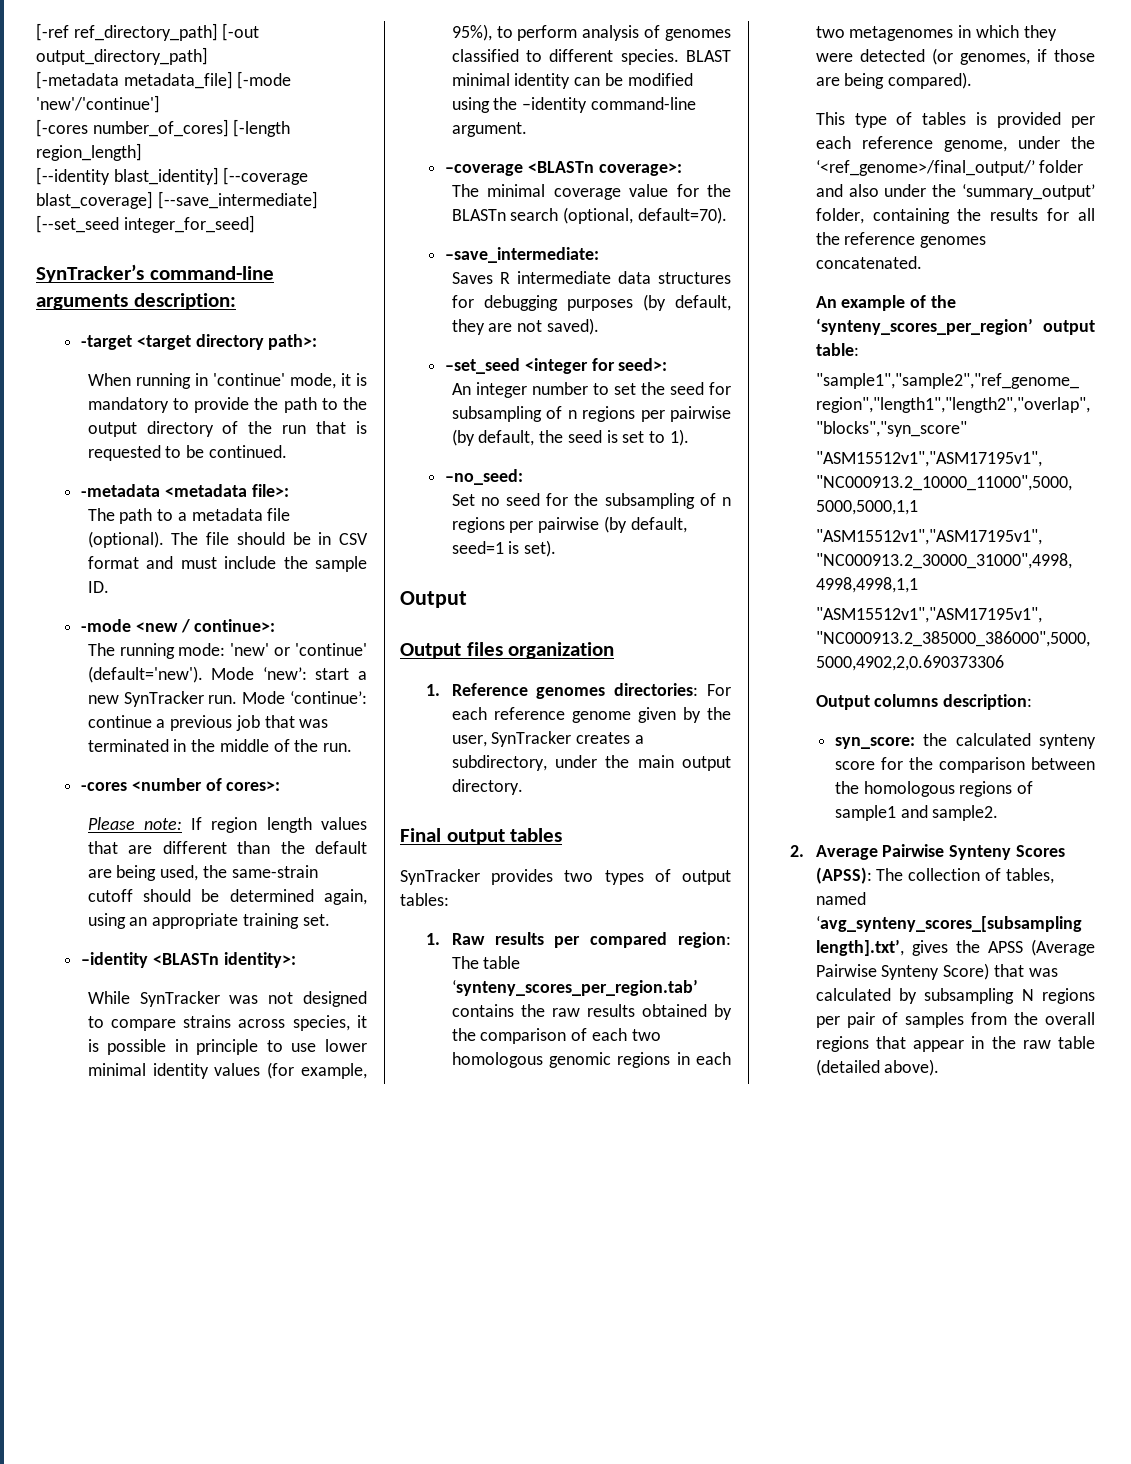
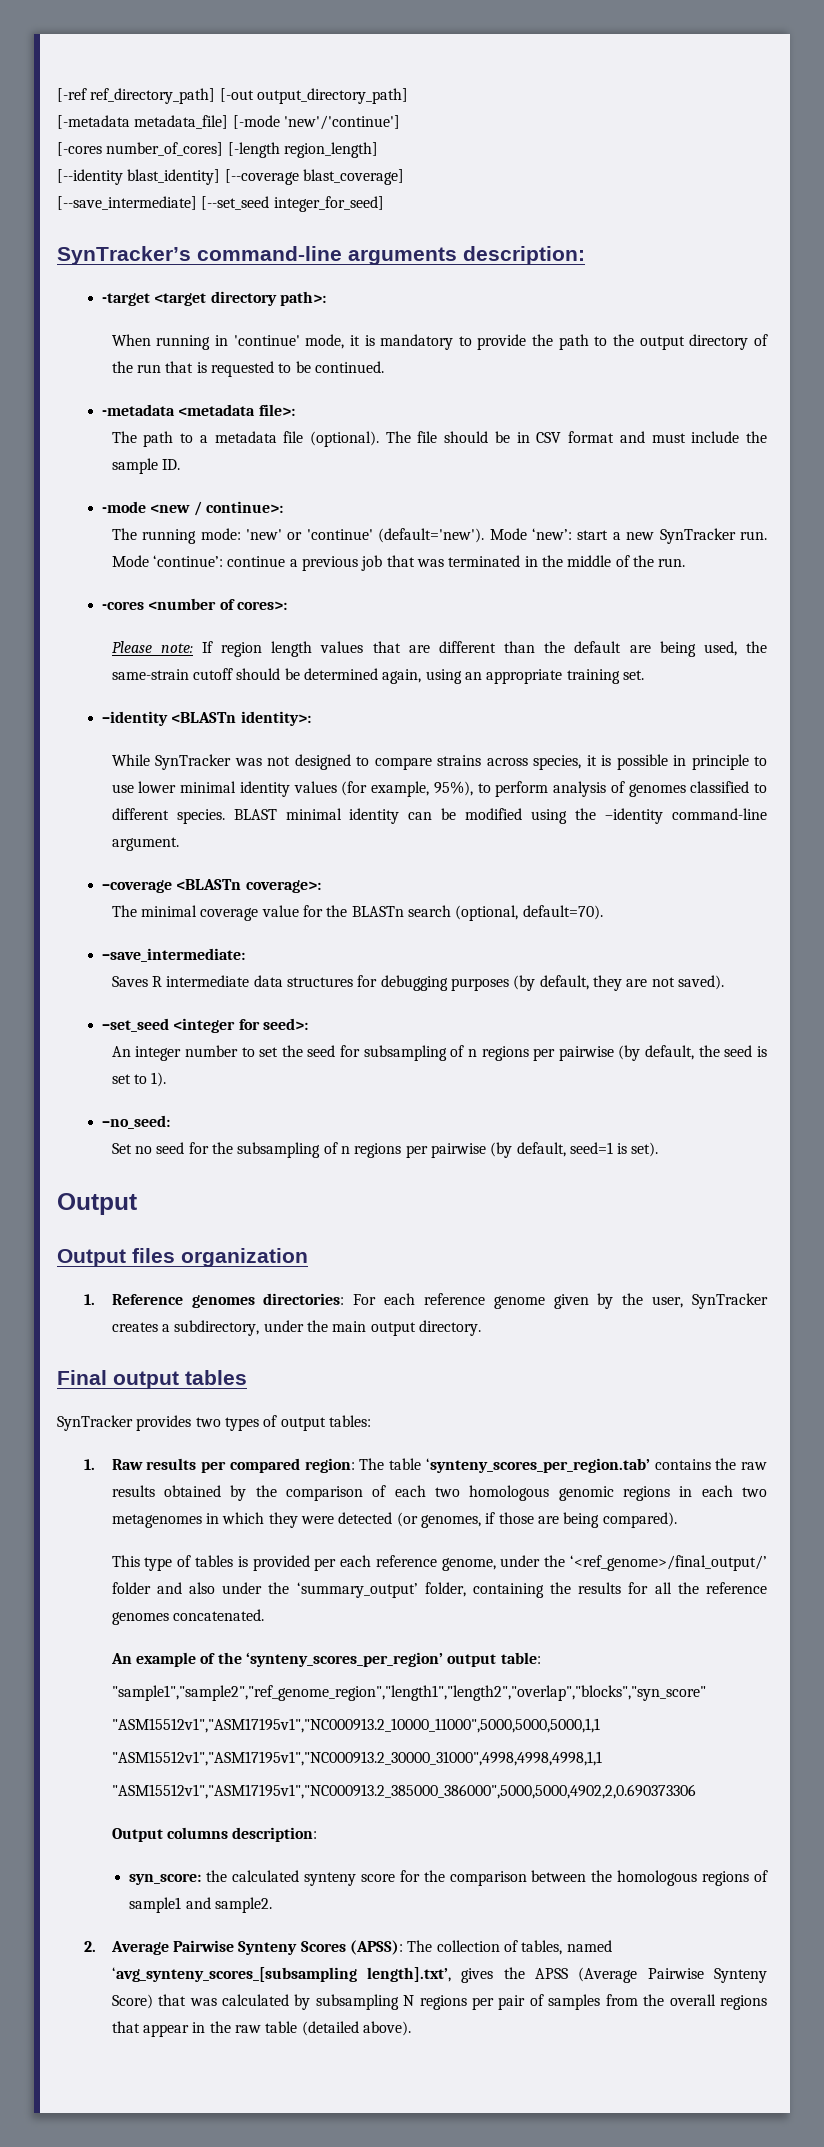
(153, 200) none -> (404, 177) //

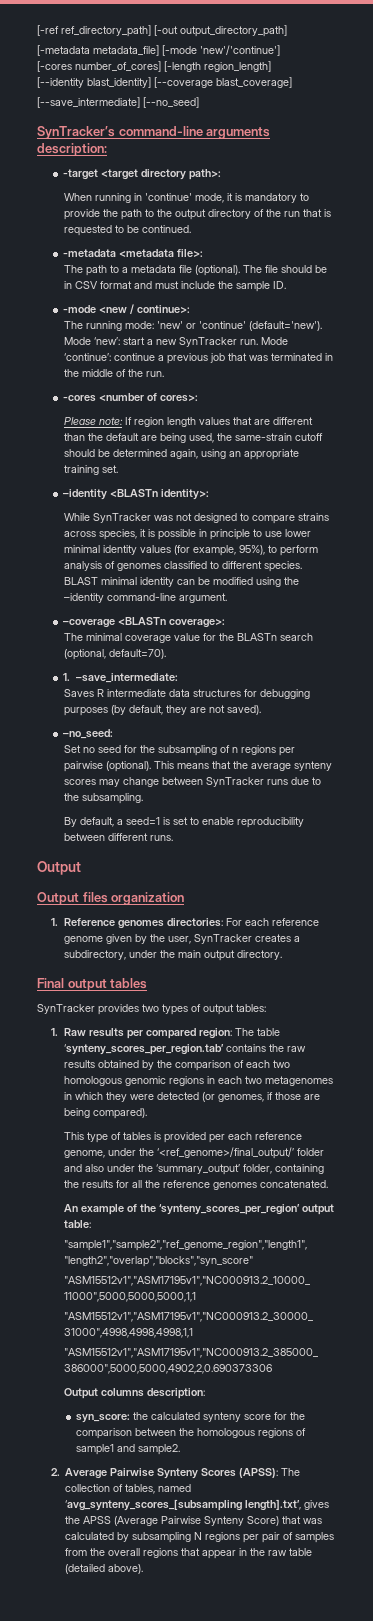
[201,196,384,212] [--set_seed integer_for_seed] -> [143,97,199,108] [--no_seed]
(603, 912) none -> [62,673,70,681] 1.
[101,1018,308,1033] [111,1045,767,1061] [111,1072,167,1087] // –set_seed <integer for seed>: // An integer number to set the seed for subsampling of n regions per pairwise (by default, the seed is set to 1). -> (262, 710) none
[490,1142,659,1158] (by default, seed=1 is set). -> [106,761,333,772] [64,777,322,787] [64,793,144,804] [64,817,305,828] [64,833,174,841] (optional). This means that the average synteny scores may change between SynTracker runs due to the subsampling. // By default, a seed=1 is set to enable reproducibility between different runs.

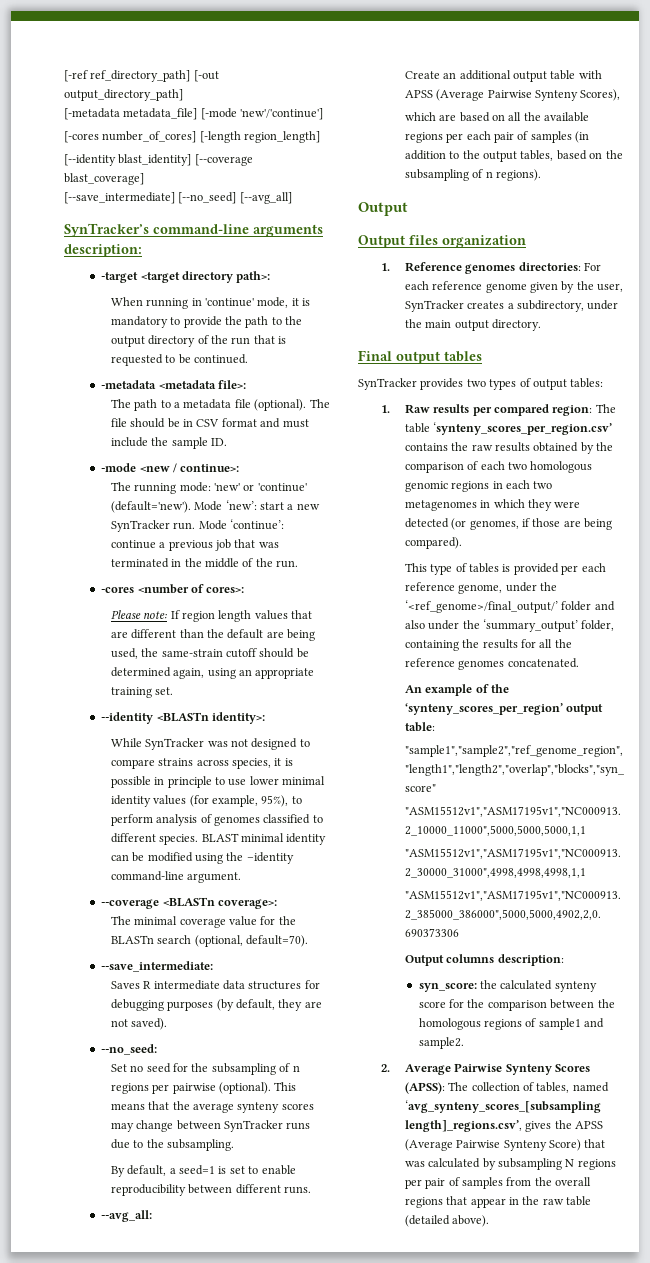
(199, 102) none -> [239,192,292,204] [--avg_all]
[62,489,107,500] –identity -> [101,712,154,724] --identity
[62,619,115,628] –coverage -> [101,899,160,909] --coverage
[62,673,179,683] 1. –save_intermediate: -> [101,961,214,972] --save_intermediate:
[62,729,113,739] –no_seed: -> [101,1044,158,1055] --no_seed:
(174, 838) none -> [101,1210,153,1222] [404,70,602,82] [404,89,621,101] [404,112,590,122] [404,131,590,143] [404,150,623,162] [404,169,542,181] // --avg_all: // Create an additional output table with APSS (Average Pairwise Synteny Scores), // which are based on all the available regions per each pair of samples (in addition to the output tables, based on the subsampling of n regions).
[64,1044,225,1055] ‘synteny_scores_per_region.tab’ -> [433,422,613,435] ‘synteny_scores_per_region.csv’
[245,1499,302,1511] length].txt’, -> [404,1120,522,1132] length]_regions.csv’,

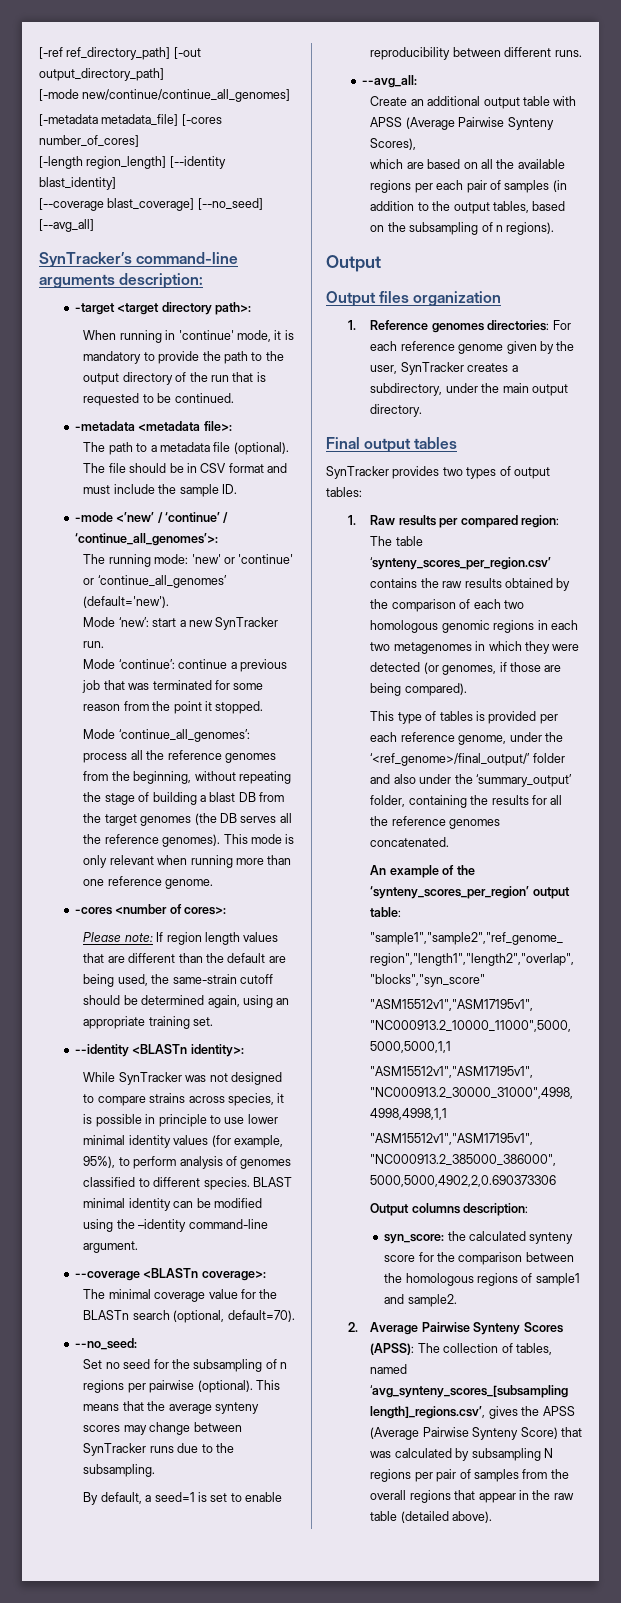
(183, 95) none -> [39,89,291,102] // [-mode new/continue/continue_all_genomes]
[200,108,324,120] [-mode 'new'/'continue'] // -> (179, 120) none
(197, 137) none -> (139, 141) //
(321, 137) // -> (167, 162) none
(192, 160) none -> (116, 183) //
[64,192,175,204] // [--save_intermediate] -> (195, 204) none
[139,463,240,473] <new / continue>: -> [116,512,229,523] [74,533,218,546] <’new’ / ‘continue’ / ‘continue_all_genomes’>:
(307, 487) none -> [83,575,227,588] or ‘continue_all_genomes’
(191, 507) none -> (170, 602) //
(196, 526) none -> (105, 644) //
[171,558,299,568] in the middle of the run. -> [214,680,264,690] [83,701,264,714] [83,729,250,742] [83,750,276,763] [83,771,291,784] [83,792,285,805] [83,813,292,826] [83,834,295,847] [83,855,292,868] [83,876,214,889] for some reason from the point it stopped. // Mode ‘continue_all_genomes’: process all the reference genomes from the beginning, without repeating the stage of building a blast DB from the target genomes (the DB serves all the reference genomes). This mode is only relevant when running more than one reference genome.
[101,961,214,972] [110,980,320,990] [110,999,322,1011] [110,1018,168,1030] // --save_intermediate: // Saves R intermediate data structures for debugging purposes (by default, they are not saved). -> (295, 1316) none

